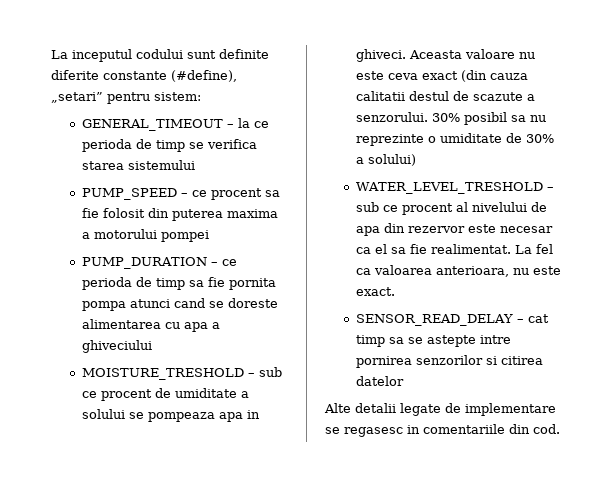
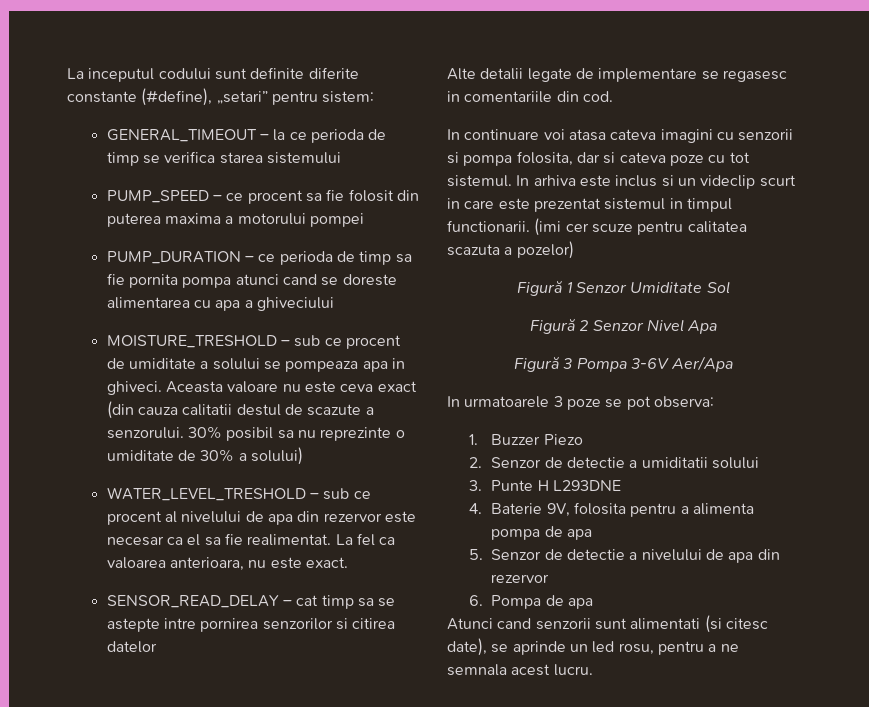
(560, 429) none -> [447,129,794,143] [447,151,750,166] [447,175,796,189] [447,198,732,212] [447,218,747,236] [447,241,574,259] [517,280,730,296] [529,318,718,334] [513,356,734,372] [447,396,714,410] [469,434,583,445] [469,457,760,469] [469,480,622,491] [469,502,755,517] [491,526,593,540] [469,549,780,563] [491,574,550,583] [469,595,594,609] [447,615,768,633] [447,638,739,656] [447,664,593,676] // In continuare voi atasa cateva imagini cu senzorii si pompa folosita, dar si cateva poze cu tot sistemul. In arhiva este inclus si un videclip scurt in care este prezentat sistemul in timpul functionarii. (imi cer scuze pentru calitatea scazuta a pozelor) // Figură 1 Senzor Umiditate Sol // Figură 2 Senzor Nivel Apa // Figură 3 Pompa 3-6V Aer/Apa // In urmatoarele 3 poze se pot observa: // 1. Buzzer Piezo // 2. Senzor de detectie a umiditatii solului // 3. Punte H L293DNE // 4. Baterie 9V, folosita pentru a alimenta pompa de apa // 5. Senzor de detectie a nivelului de apa din rezervor // 6. Pompa de apa // Atunci cand senzorii sunt alimentati (si citesc date), se aprinde un led rosu, pentru a ne semnala acest lucru.

